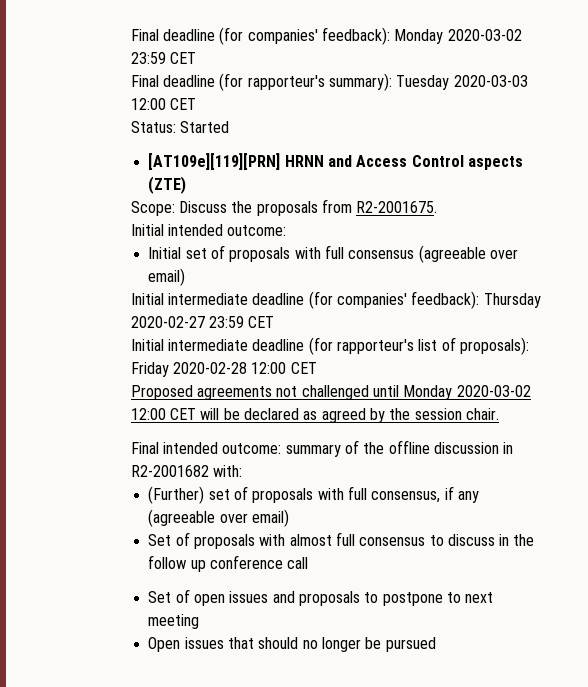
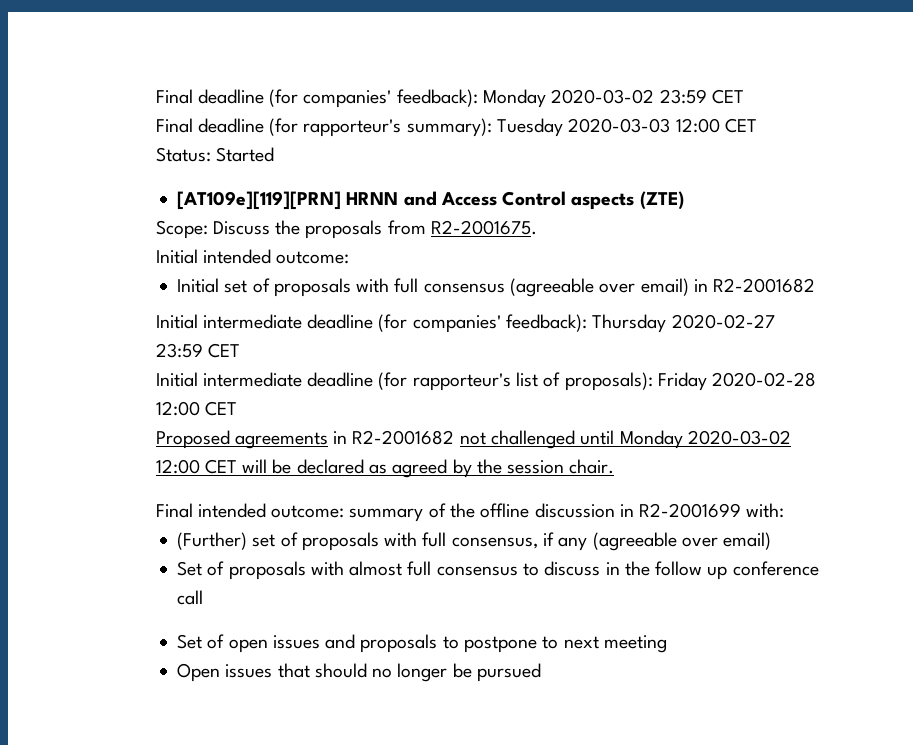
(186, 277) none -> [693,278,816,293] in R2-2001682
(272, 393) none -> [333,430,455,445] in R2-2001682
[130,465,209,477] R2-2001682 -> [639,503,742,518] R2-2001699

